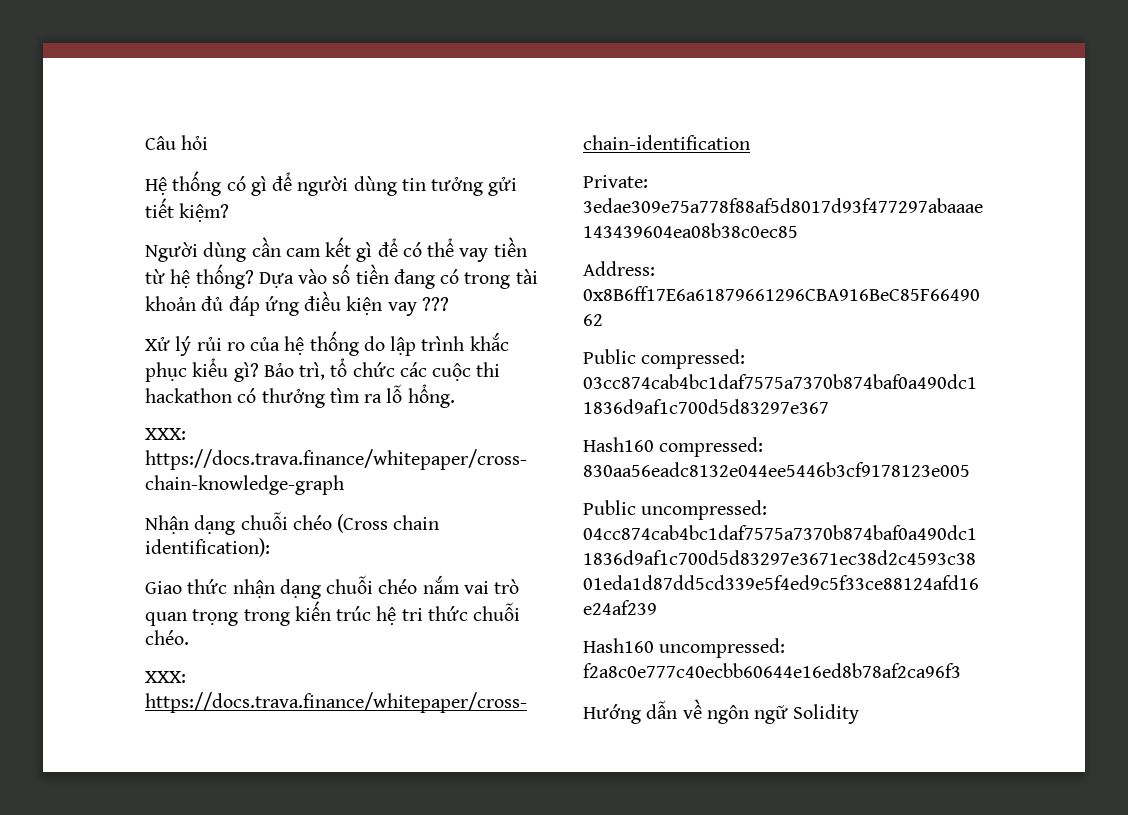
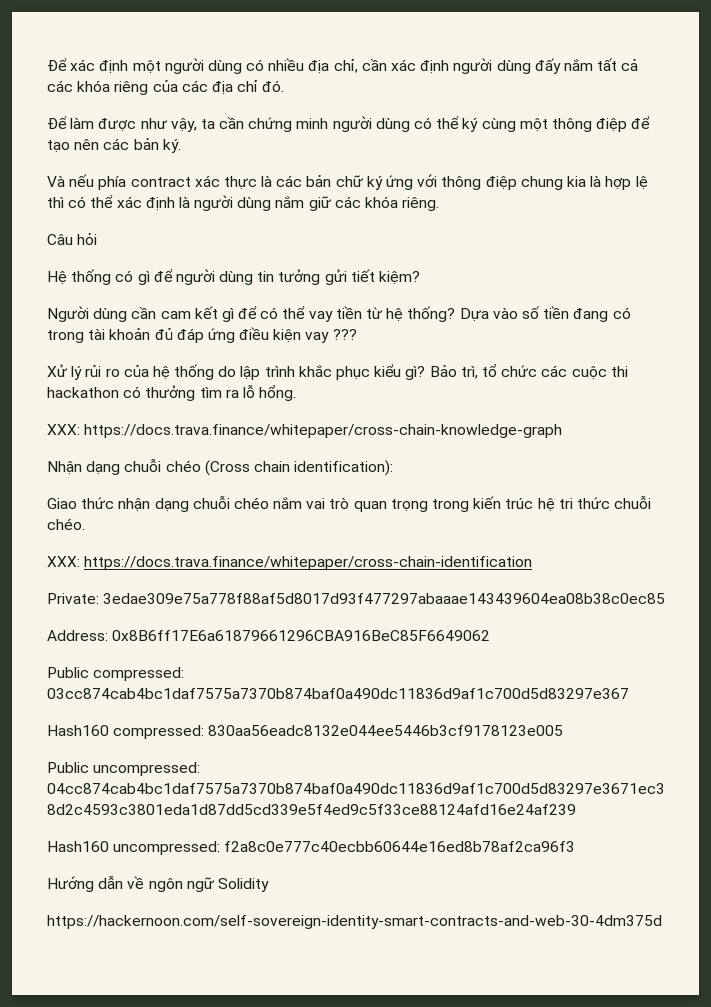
(145, 143) none -> [47,58,639,74] [47,80,285,95] [47,116,651,132] [47,138,181,153] [47,174,648,190] [47,195,440,211] Để xác định một người dùng có nhiều địa chỉ, cần xác định người dùng đấy nắm tất cả các khóa riêng của các địa chỉ đó. // Để làm được như vậy, ta cần chứng minh người dùng có thể ký cùng một thông điệp để tạo nên các bản ký. // Và nếu phía contract xác thực là các bản chữ ký ứng với thông điệp chung kia là hợp lệ thì có thể xác định là người dùng nắm giữ các khóa riêng. //
(860, 714) none -> [47,915,662,929] // https://hackernoon.com/self-sovereign-identity-smart-contracts-and-web-30-4dm375d

